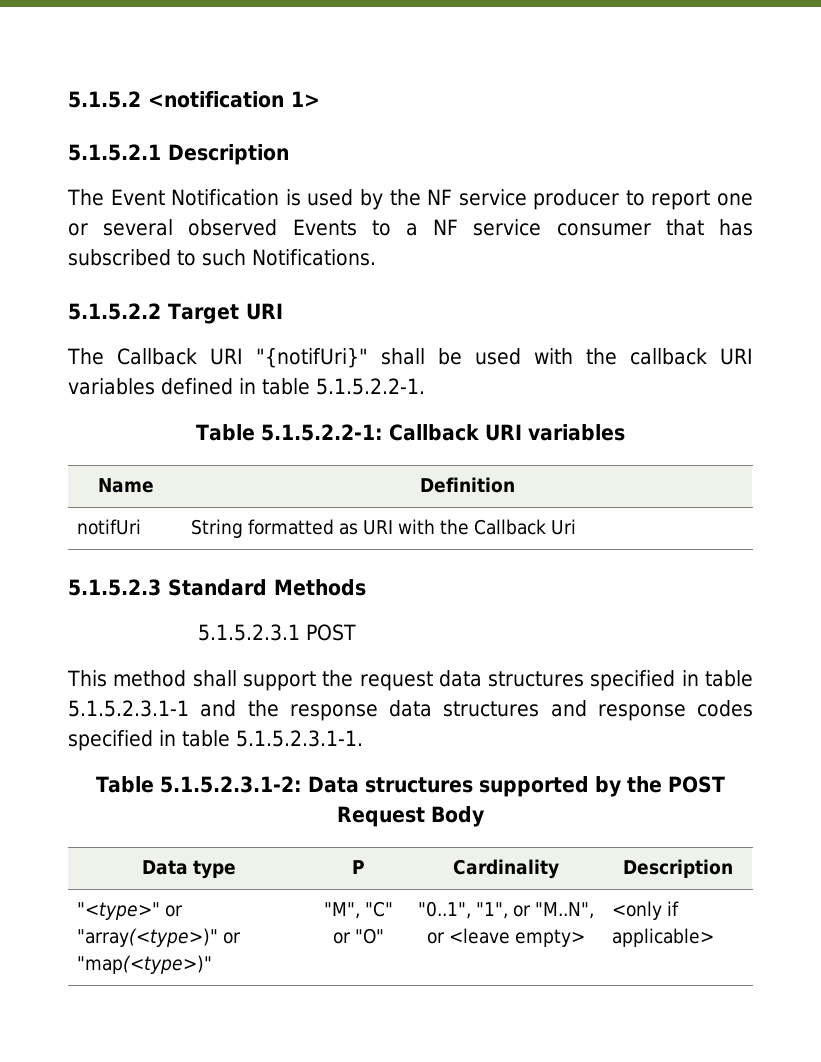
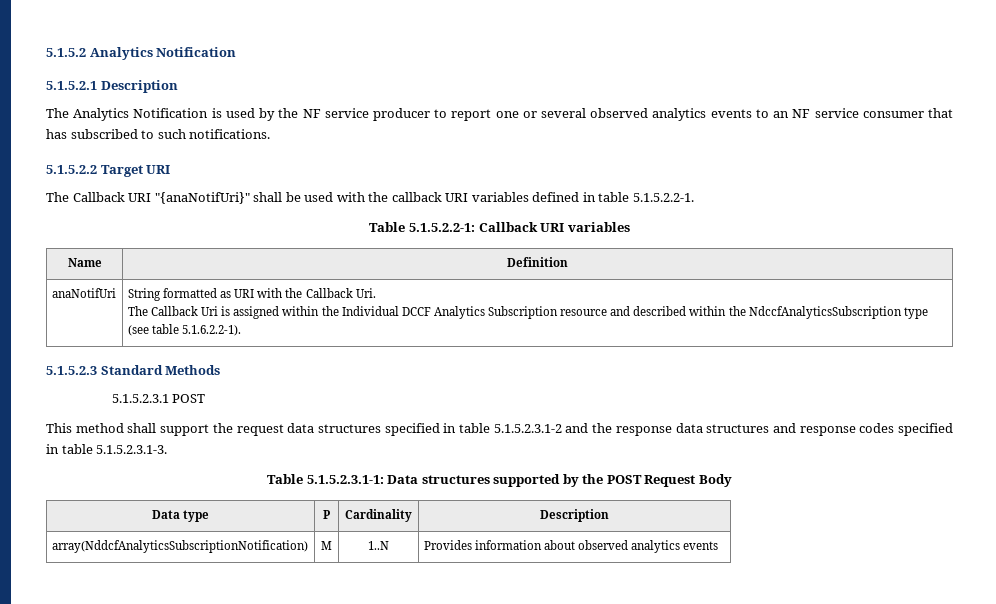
[148,91,320,108] <notification 1> -> [89,47,237,60] Analytics Notification
[110,189,165,206] Event -> [73,108,130,121] Analytics
[292,219,418,236] Events to a -> [652,108,790,121] analytics events to an
[252,249,376,266] Notifications. -> [189,129,271,139] notifications.
[256,348,368,368] "{notifUri}" -> [154,192,250,204] "{anaNotifUri}"
[77,519,142,535] notifUri -> [51,288,116,298] anaNotifUri
[551,519,577,535] Uri -> [355,288,376,298] [127,306,928,319] [127,324,242,336] Uri. // The Callback Uri is assigned within the Individual DCCF Analytics Subscription resource and described within the NdccfAnalyticsSubscription type (see table 5.1.6.2.2-1).
[68,700,189,717] 5.1.5.2.3.1-1 -> [493,424,562,433] 5.1.5.2.3.1-2
[236,730,363,747] [95,776,303,793] 5.1.5.2.3.1-1. // Table 5.1.5.2.3.1-2: -> [96,445,168,454] [267,474,384,484] 5.1.5.2.3.1-3. // Table 5.1.5.2.3.1-1:
[77,902,184,920] [77,928,242,947] [77,955,213,974] [324,901,393,919] [333,928,384,944] [418,901,594,919] [427,928,585,947] [612,901,680,920] [612,928,715,947] "<type>" or "array(<type>)" or "map(<type>)" | "M", "C" or "O" | "0..1", "1", or "M..N", or <leave empty> | <only if applicable> -> [51,540,308,553] [321,541,332,550] [368,541,389,550] [423,540,719,553] array(NddcfAnalyticsSubscriptionNotification) | M | 1..N | Provides information about observed analytics events

